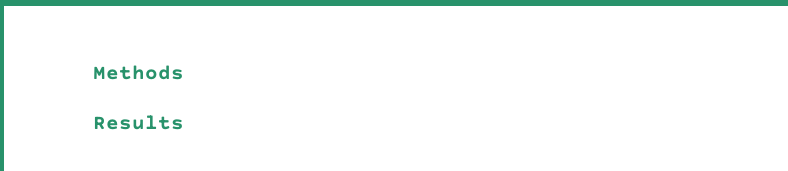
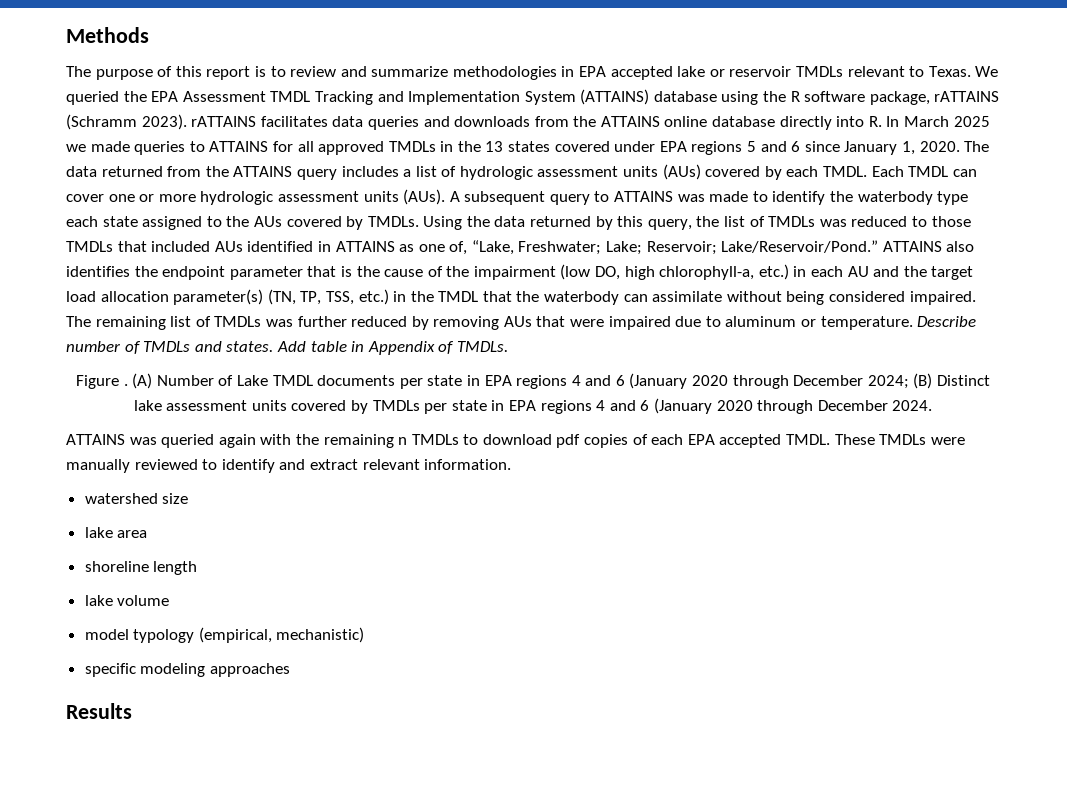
(184, 72) none -> [66,66,999,80] [66,89,1000,105] [66,114,990,130] [66,141,990,155] [66,164,977,180] [66,189,969,205] [66,216,971,230] [66,240,975,255] [66,264,974,280] [66,289,976,305] [66,316,977,330] [66,341,508,355] [76,373,990,389] [133,398,933,414] [66,434,965,448] [66,459,512,473] [84,493,189,504] [84,527,148,538] [84,561,198,575] [84,595,170,606] [84,627,365,643] [84,663,290,677] // The purpose of this report is to review and summarize methodologies in EPA accepted lake or reservoir TMDLs relevant to Texas. We queried the EPA Assessment TMDL Tracking and Implementation System (ATTAINS) database using the R software package, rATTAINS (Schramm 2023). rATTAINS facilitates data queries and downloads from the ATTAINS online database directly into R. In March 2025 we made queries to ATTAINS for all approved TMDLs in the 13 states covered under EPA regions 5 and 6 since January 1, 2020. The data returned from the ATTAINS query includes a list of hydrologic assessment units (AUs) covered by each TMDL. Each TMDL can cover one or more hydrologic assessment units (AUs). A subsequent query to ATTAINS was made to identify the waterbody type each state assigned to the AUs covered by TMDLs. Using the data returned by this query, the list of TMDLs was reduced to those TMDLs that included AUs identified in ATTAINS as one of, “Lake, Freshwater; Lake; Reservoir; Lake/Reservoir/Pond.” ATTAINS also identifies the endpoint parameter that is the cause of the impairment (low DO, high chlorophyll-a, etc.) in each AU and the target load allocation parameter(s) (TN, TP, TSS, etc.) in the TMDL that the waterbody can assimilate without being considered impaired. The remaining list of TMDLs was further reduced by removing AUs that were impaired due to aluminum or temperature. Describe number of TMDLs and states. Add table in Appendix of TMDLs. // Figure . (A) Number of Lake TMDL documents per state in EPA regions 4 and 6 (January 2020 through December 2024; (B) Distinct lake assessment units covered by TMDLs per state in EPA regions 4 and 6 (January 2020 through December 2024. // ATTAINS was queried again with the remaining n TMDLs to download pdf copies of each EPA accepted TMDL. These TMDLs were manually reviewed to identify and extract relevant information. // watershed size // lake area // shoreline length // lake volume // model typology (empirical, mechanistic) // specific modeling approaches

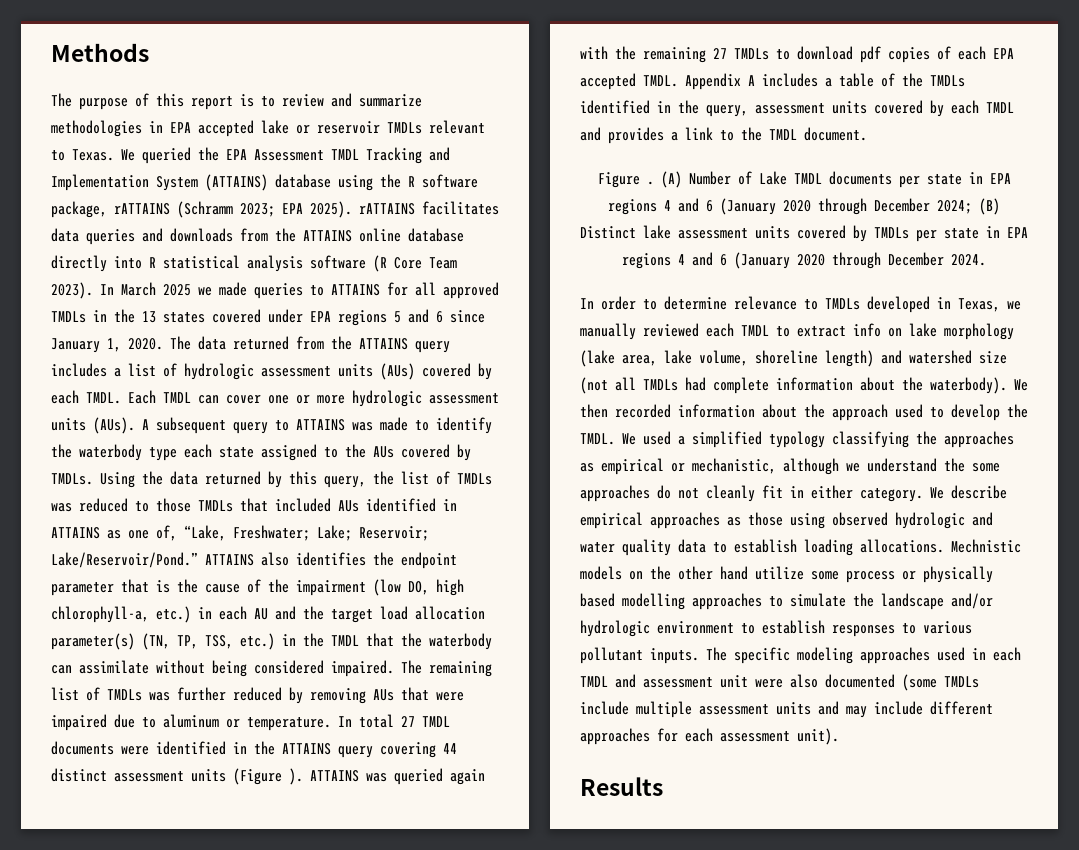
[141,114,187,130] 2023). -> [240,201,352,218] 2023; EPA 2025).
[868,116,882,127] R. -> [149,255,457,272] [51,282,93,299] R statistical analysis software (R Core Team 2023).
[917,316,977,327] [66,341,508,355] Describe number of TMDLs and states. Add table in Appendix of TMDLs. -> [338,714,450,728] [51,741,457,758] [51,768,485,785] [580,46,1014,63] [580,73,965,90] [580,100,1014,117] [580,127,867,144] In total 27 TMDL documents were identified in the ATTAINS query covering 44 distinct assessment units (Figure ). ATTAINS was queried again with the remaining 27 TMDLs to download pdf copies of each EPA accepted TMDL. Appendix A includes a table of the TMDLs identified in the query, assessment units covered by each TMDL and provides a link to the TMDL document.
[66,434,965,448] [66,459,512,473] [84,493,189,504] [84,527,148,538] [84,561,198,575] [84,595,170,606] [84,627,365,643] [84,663,290,677] ATTAINS was queried again with the remaining n TMDLs to download pdf copies of each EPA accepted TMDL. These TMDLs were manually reviewed to identify and extract relevant information. // watershed size // lake area // shoreline length // lake volume // model typology (empirical, mechanistic) // specific modeling approaches -> [580,296,1021,313] [580,323,1014,340] [580,350,1007,367] [580,377,1028,394] [580,404,1028,421] [580,431,1014,448] [580,458,1000,475] [580,485,1007,502] [580,512,993,529] [580,539,1021,556] [580,566,993,583] [580,593,993,610] [580,620,972,637] [580,647,1021,664] [580,674,979,691] [580,701,993,718] [580,728,839,745] In order to determine relevance to TMDLs developed in Texas, we manually reviewed each TMDL to extract info on lake morphology (lake area, lake volume, shoreline length) and watershed size (not all TMDLs had complete information about the waterbody). We then recorded information about the approach used to develop the TMDL. We used a simplified typology classifying the approaches as empirical or mechanistic, although we understand the some approaches do not cleanly fit in either category. We describe empirical approaches as those using observed hydrologic and water quality data to establish loading allocations. Mechnistic models on the other hand utilize some process or physically based modelling approaches to simulate the landscape and/or hydrologic environment to establish responses to various pollutant inputs. The specific modeling approaches used in each TMDL and assessment unit were also documented (some TMDLs include multiple assessment units and may include different approaches for each assessment unit).

